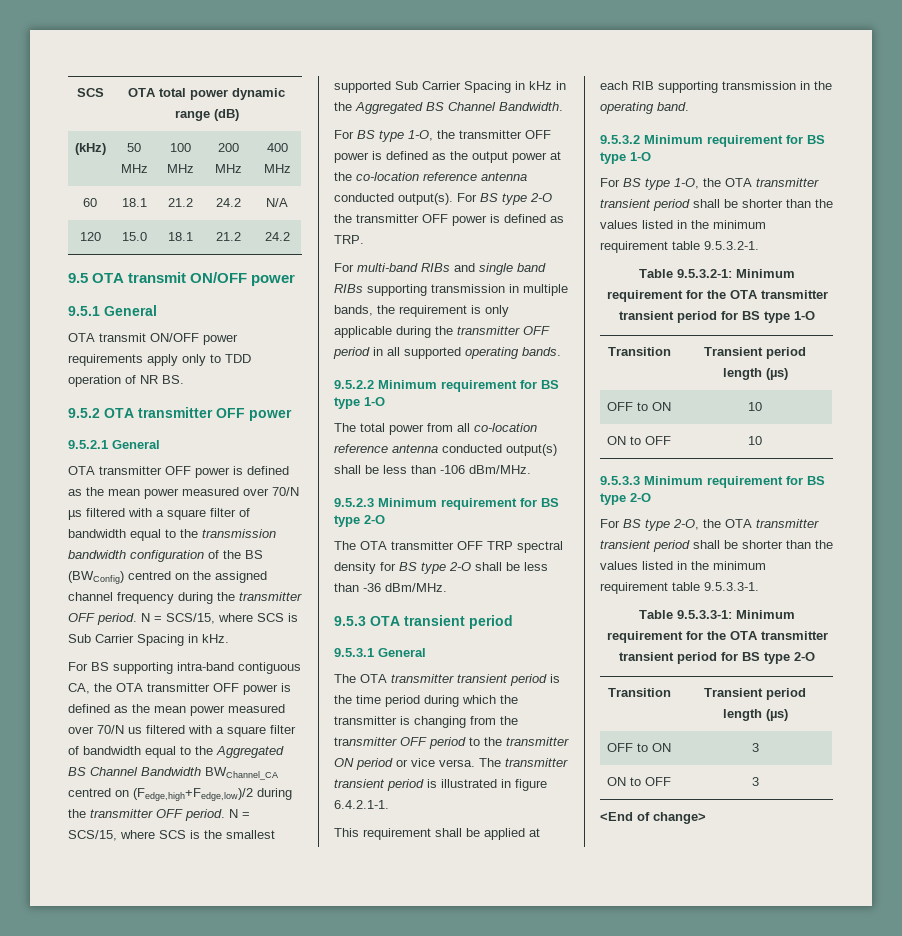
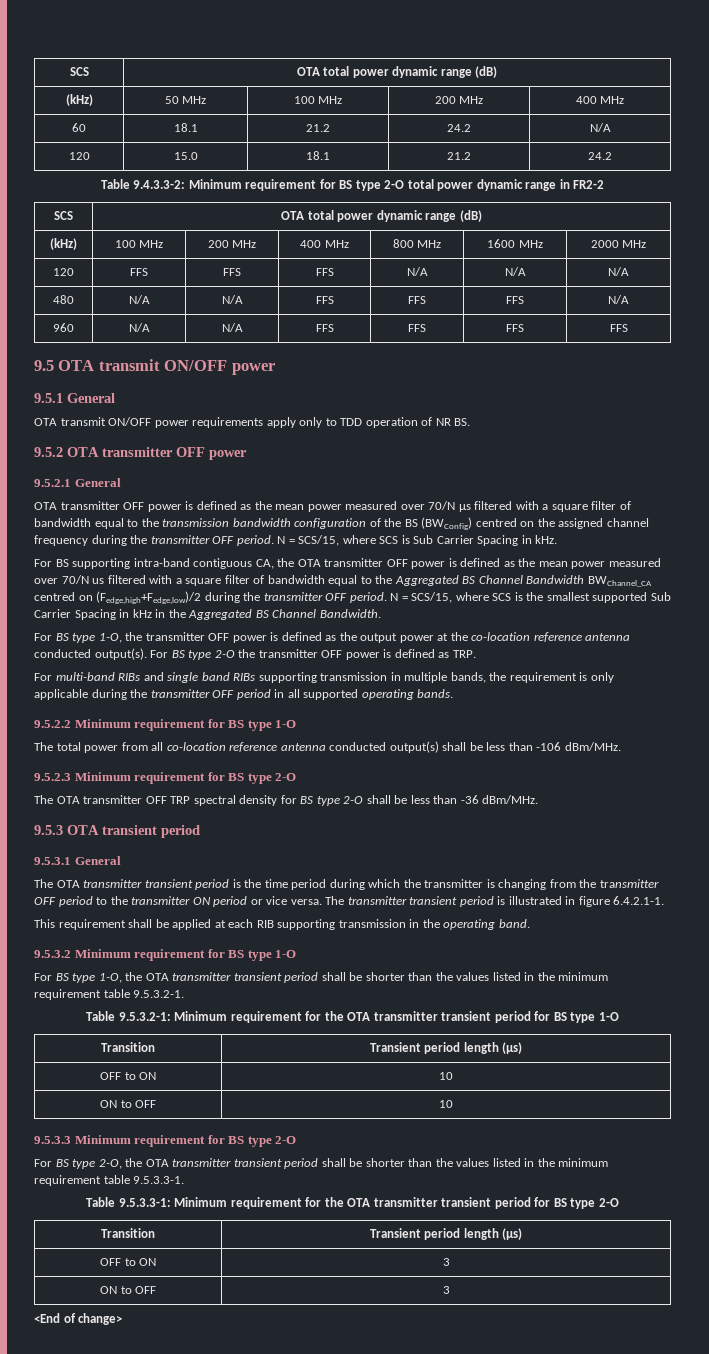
(290, 236) none -> [100,179,605,191] [54,211,73,220] [281,210,482,222] [50,238,77,250] [114,240,164,248] [207,240,257,248] [300,240,349,248] [392,239,442,248] [487,239,543,248] [590,240,647,248] [53,268,74,276] [130,268,148,276] [223,268,241,276] [315,268,334,276] [406,267,428,276] [504,267,526,276] [608,267,629,276] [53,295,74,304] [128,295,150,304] [221,295,243,304] [315,296,334,304] [408,296,426,304] [506,296,524,304] [608,295,629,304] [53,323,74,332] [128,323,150,332] [221,323,243,332] [315,324,334,332] [408,324,426,332] [506,324,524,332] [609,324,628,332] // Table 9.4.3.3-2: Minimum requirement for BS type 2-O total power dynamic range in FR2-2 // SCS | OTA total power dynamic range (dB) // (kHz) | 100 MHz | 200 MHz | 400 MHz | 800 MHz | 1600 MHz | 2000 MHz // 120 | FFS | FFS | FFS | N/A | N/A | N/A // 480 | N/A | N/A | FFS | FFS | FFS | N/A // 960 | N/A | N/A | FFS | FFS | FFS | FFS

